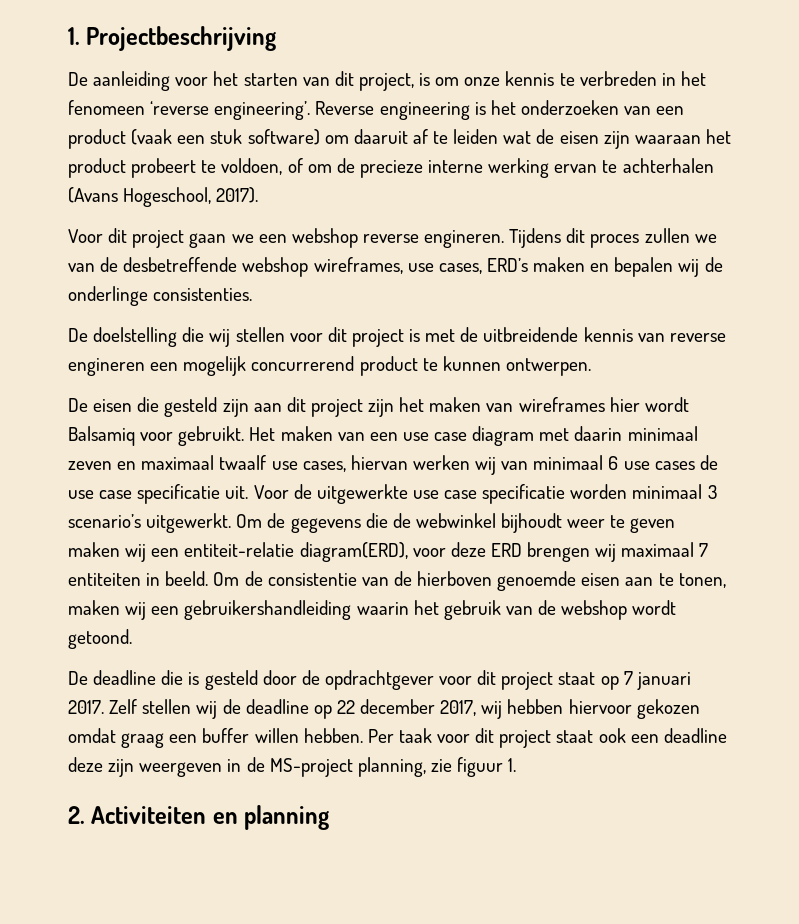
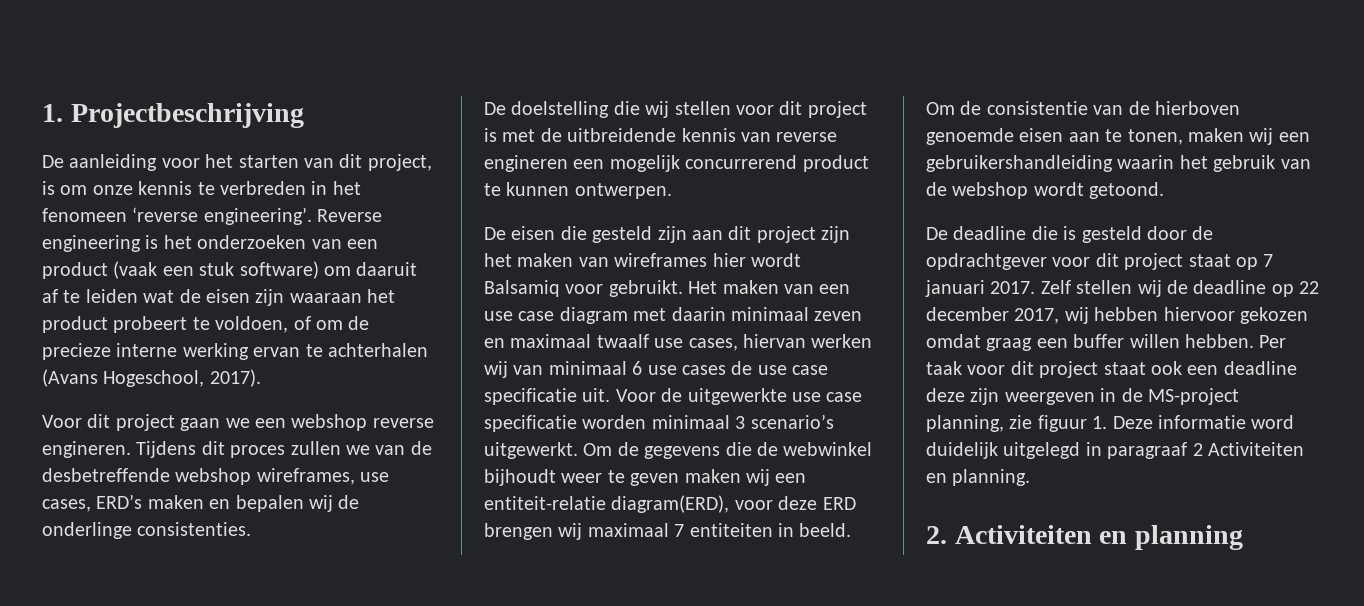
(517, 765) none -> [1112,415,1295,429] [926,442,1304,459] [926,469,1031,486] Deze informatie word duidelijk uitgelegd in paragraaf 2 Activiteiten en planning.

